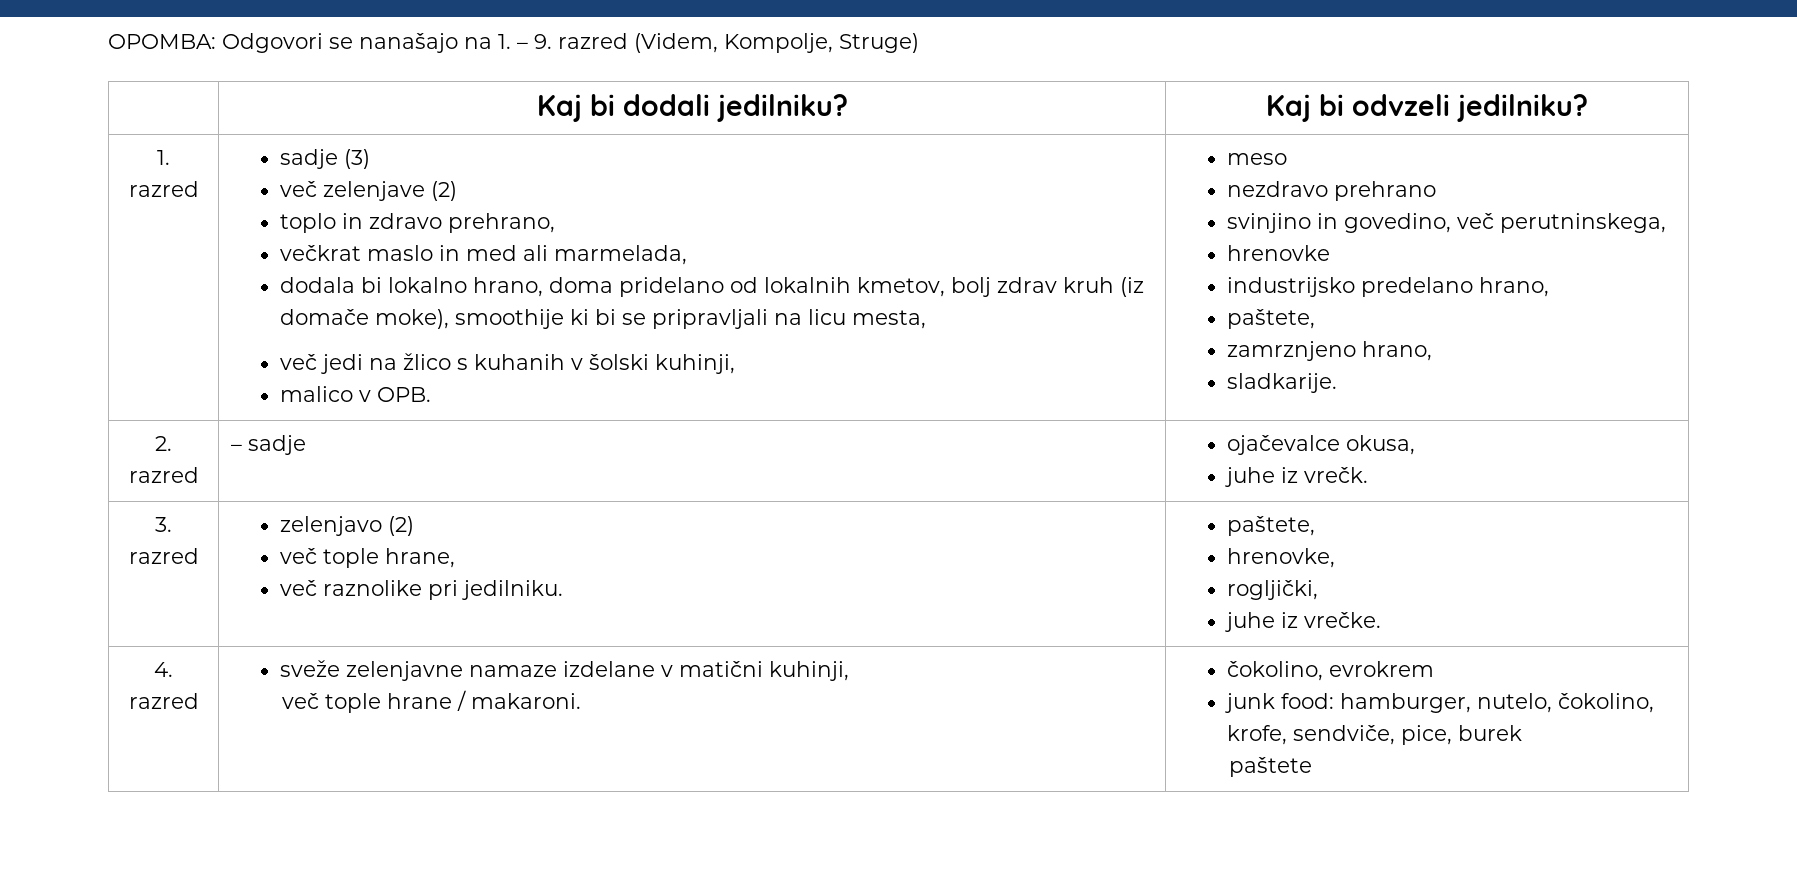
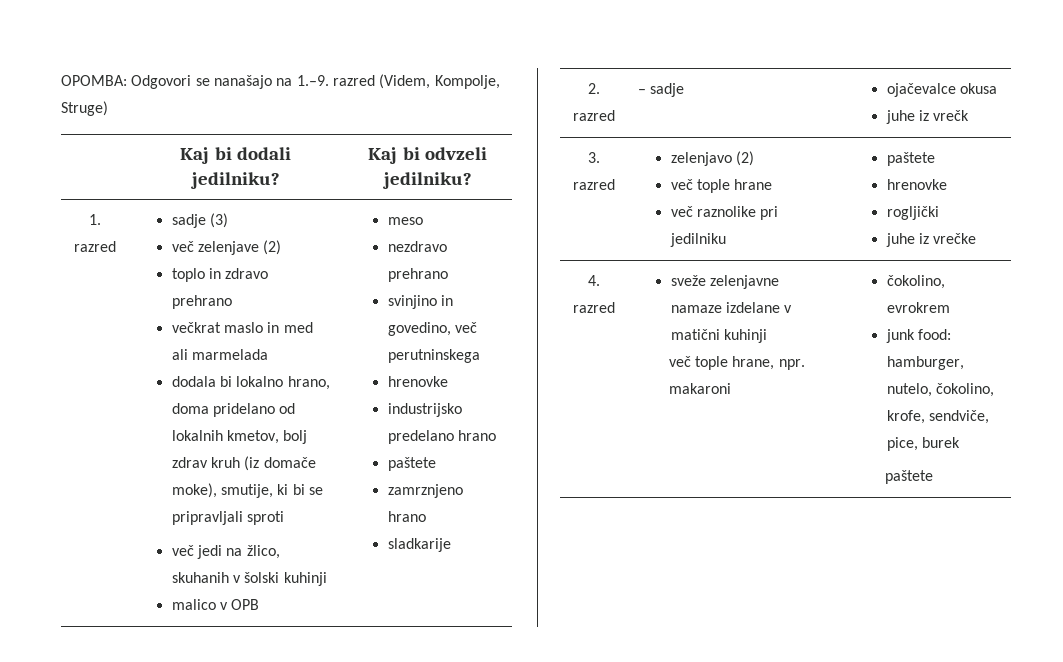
[498,34,552,49] 1. – 9. -> [296,75,329,86] 1.–9.
[448,213,556,233] prehrano, -> [171,295,232,309] prehrano
[554,245,688,265] marmelada, -> [192,349,269,360] marmelada
[455,309,565,329] smoothije -> [221,484,274,498] smutije,
[774,309,927,329] na licu mesta, -> [247,511,285,525] sproti
[403,353,566,370] žlico s kuhanih -> [246,545,280,559] [171,572,229,583] žlico, skuhanih
[655,354,736,374] kuhinji, -> [283,572,327,586] kuhinji
[377,387,432,402] OPB. -> [231,599,260,610] OPB
[1500,213,1667,233] perutninskega, -> [387,349,480,363] perutninskega
[1479,277,1550,297] [1227,309,1316,329] hrano, // paštete, -> [458,430,497,441] [387,457,436,471] hrano // paštete
[1362,341,1433,361] [1227,373,1338,393] hrano, // sladkarije. -> [387,511,426,522] [387,538,451,552] hrano // sladkarije
[1346,435,1416,455] [1225,467,1369,487] okusa, // juhe iz vrečk. -> [960,83,998,94] [885,110,970,124] okusa // juhe iz vrečk
[385,548,456,568] hrane, -> [734,179,773,190] hrane
[462,580,564,600] [1227,516,1316,536] [1227,548,1336,568] [1227,580,1319,600] [1225,612,1382,632] jedilniku. | paštete, // hrenovke, // rogljički, // juhe iz vrečke. -> [669,233,726,247] [886,152,935,166] [886,179,947,190] [886,206,939,220] [885,233,977,247] jedilniku | paštete // hrenovke // rogljički // juhe iz vrečke
[769,661,850,681] [281,690,581,713] kuhinji, // več tople hrane / makaroni. -> [724,329,768,343] [668,356,805,370] [668,383,731,394] kuhinji // več tople hrane, npr. makaroni

